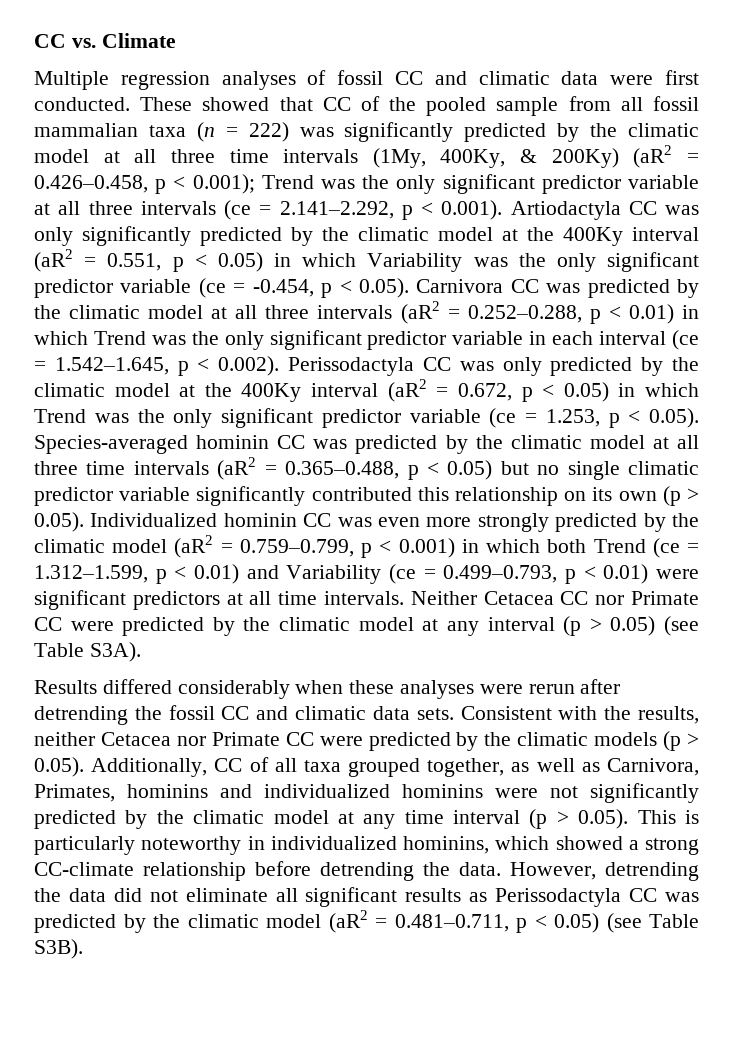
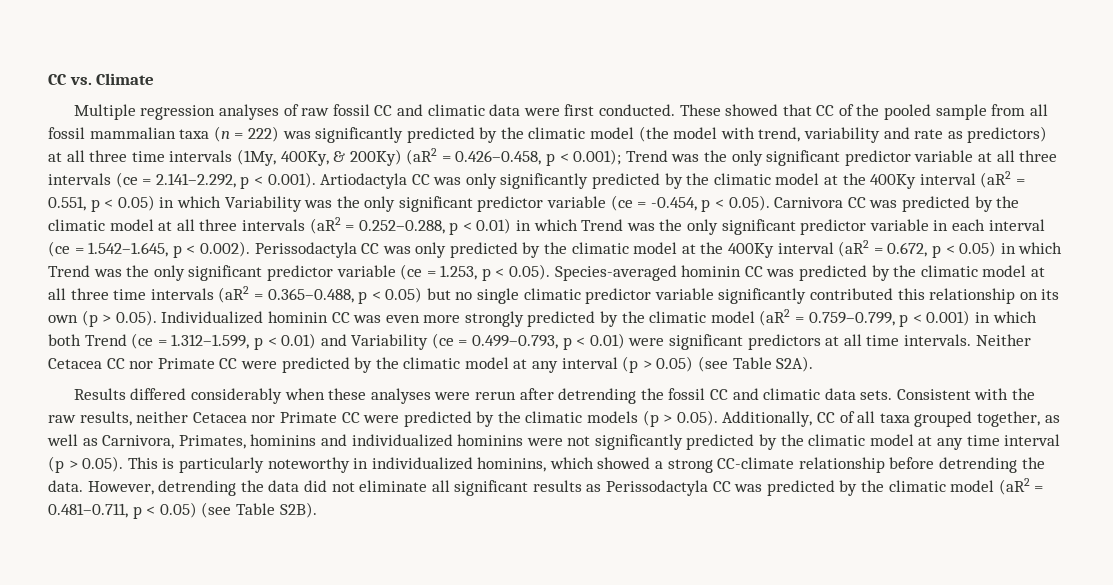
(327, 77) none -> [301,108,330,116] raw
(89, 156) none -> [638,126,1048,143] (the model with trend, variability and rate as predictors)
[89,642,141,662] S3A). -> [776,356,814,372] S2A).
(632, 713) none -> [48,415,76,423] raw
[34,939,83,959] S3B). -> [279,502,317,518] S2B).

